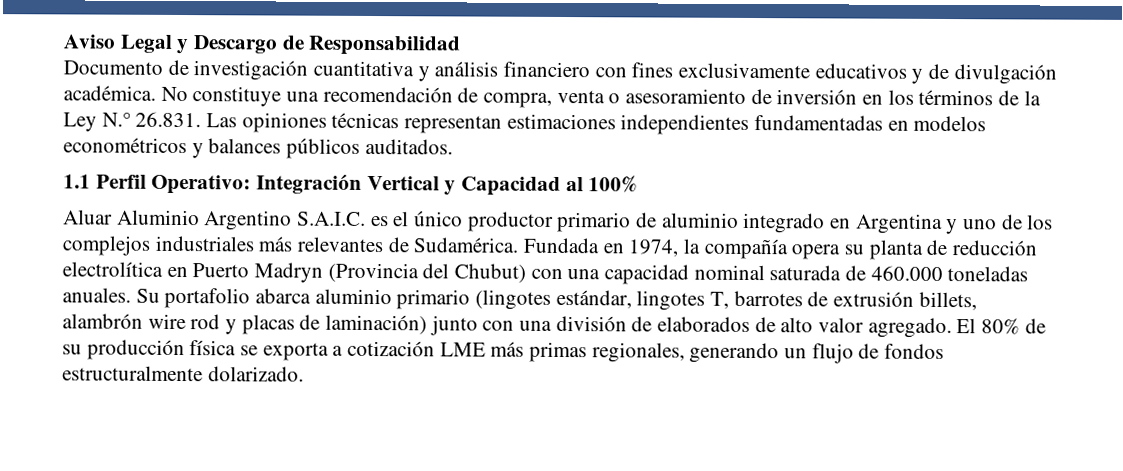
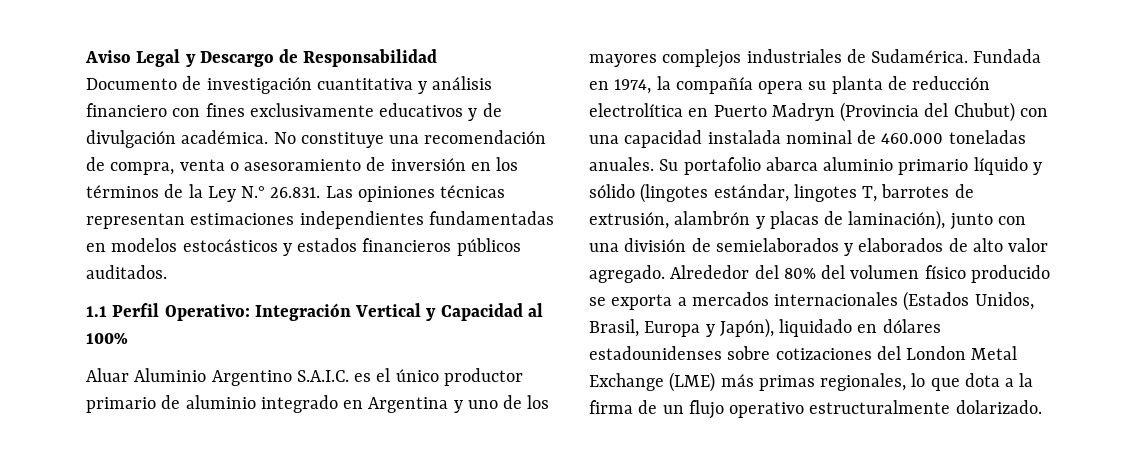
[63,137,282,159] econométricos y balances -> [182,238,452,256] estocásticos y estados financieros
(1054, 222) none -> [589,54,657,67] mayores
[258,236,384,253] más relevantes -> (842, 56) none
[693,264,842,281] nominal saturada -> [707,130,852,144] instalada nominal
(471, 299) none -> [973,157,1042,175] [589,184,635,198] líquido y sólido
[833,291,977,311] [62,313,221,330] extrusión billets, alambrón wire rod -> [589,211,751,229] extrusión, alambrón
[325,314,428,335] laminación) -> [848,210,946,230] laminación),
(653, 324) none -> [715,238,854,256] semielaborados y
[956,318,1046,335] [62,339,945,364] El 80% de su producción física se exporta a cotización LME más primas regionales, generando un flujo de fondos -> [670,265,1050,283] [589,291,1034,311] [589,318,941,338] [589,346,1018,360] [589,372,1034,392] [589,400,805,419] Alrededor del 80% del volumen físico producido se exporta a mercados internacionales (Estados Unidos, Brasil, Europa y Japón), liquidado en dólares estadounidenses sobre cotizaciones del London Metal Exchange (LME) más primas regionales, lo que dota a la firma de un flujo operativo

